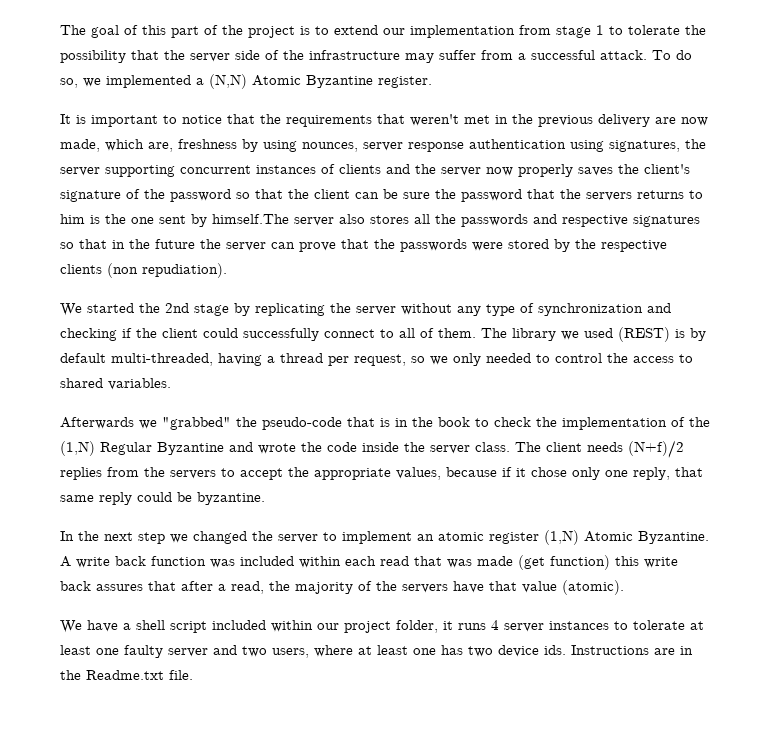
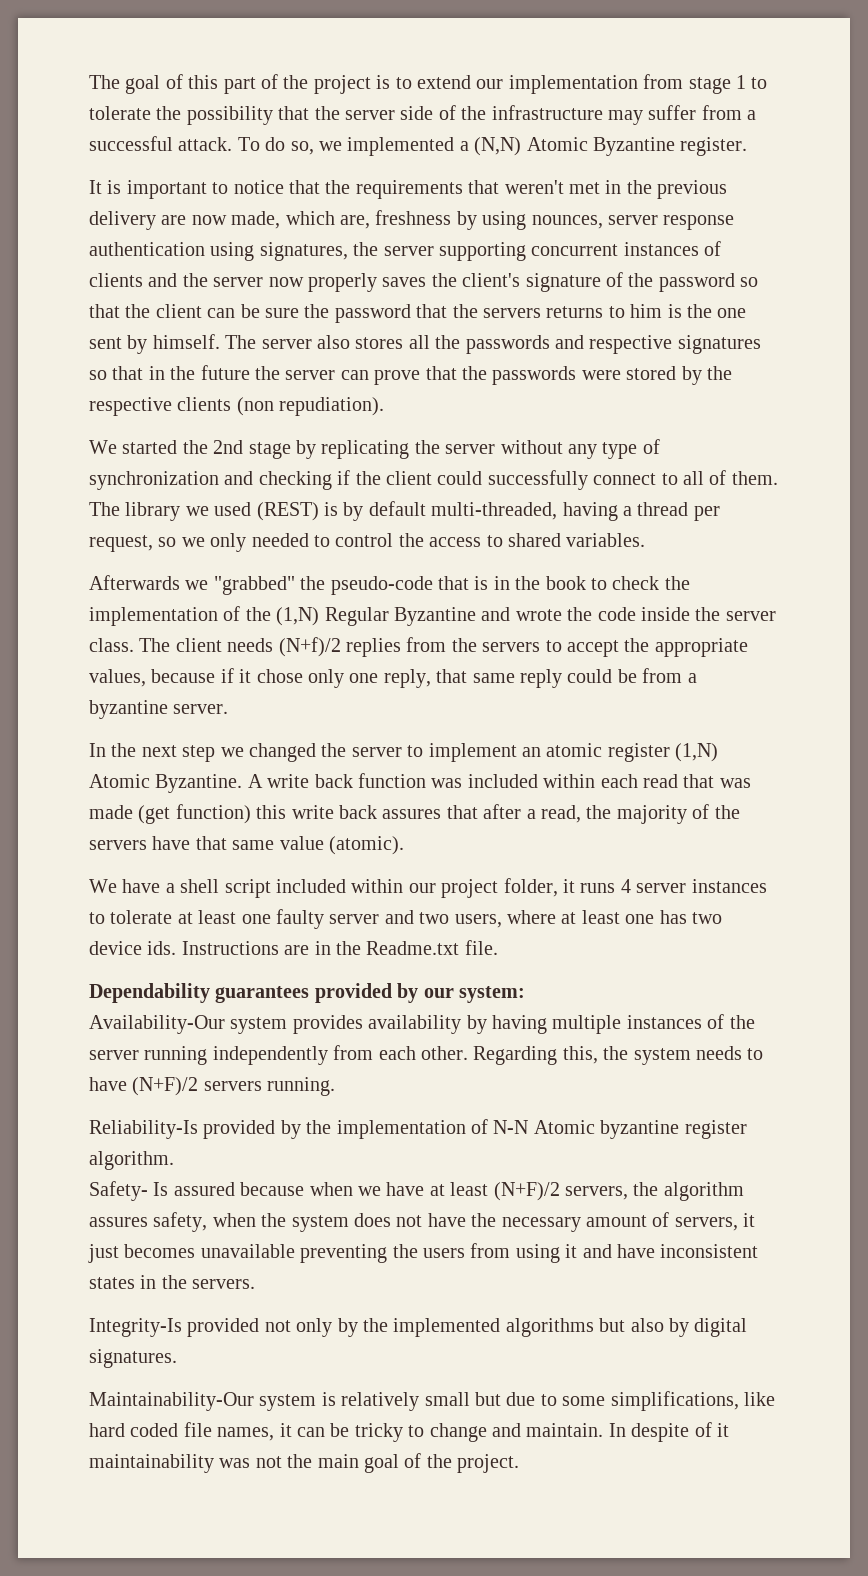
[212,214,289,224] himself.The -> [152,334,257,349] himself. The
[197,492,265,505] byzantine. -> [642,668,697,683] [89,700,229,719] from a byzantine server.
(517, 586) none -> [232,840,275,850] same
(193, 675) none -> [89,983,525,1003] [89,1014,755,1034] [89,1045,764,1065] [89,1077,336,1096] [89,1119,747,1139] [89,1151,174,1170] [89,1181,744,1201] [89,1212,756,1232] [88,1243,759,1263] [89,1275,256,1289] [89,1318,748,1337] [89,1349,177,1368] [89,1391,775,1411] [89,1422,729,1442] [89,1453,520,1473] // Dependability guarantees provided by our system: // Availability-Our system provides availability by having multiple instances of the server running independently from each other. Regarding this, the system needs to have (N+F)/2 servers running. // Reliability-Is provided by the implementation of N-N Atomic byzantine register algorithm. // Safety- Is assured because when we have at least (N+F)/2 servers, the algorithm assures safety, when the system does not have the necessary amount of servers, it just becomes unavailable preventing the users from using it and have inconsistent states in the servers. // Integrity-Is provided not only by the implemented algorithms but also by digital signatures. // Maintainability-Our system is relatively small but due to some simplifications, like hard coded file names, it can be tricky to change and maintain. In despite of it maintainability was not the main goal of the project.

